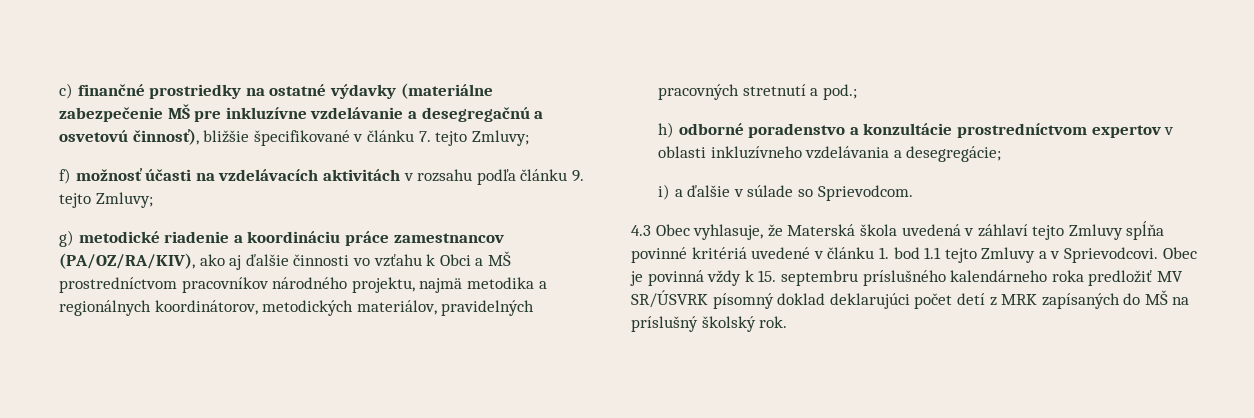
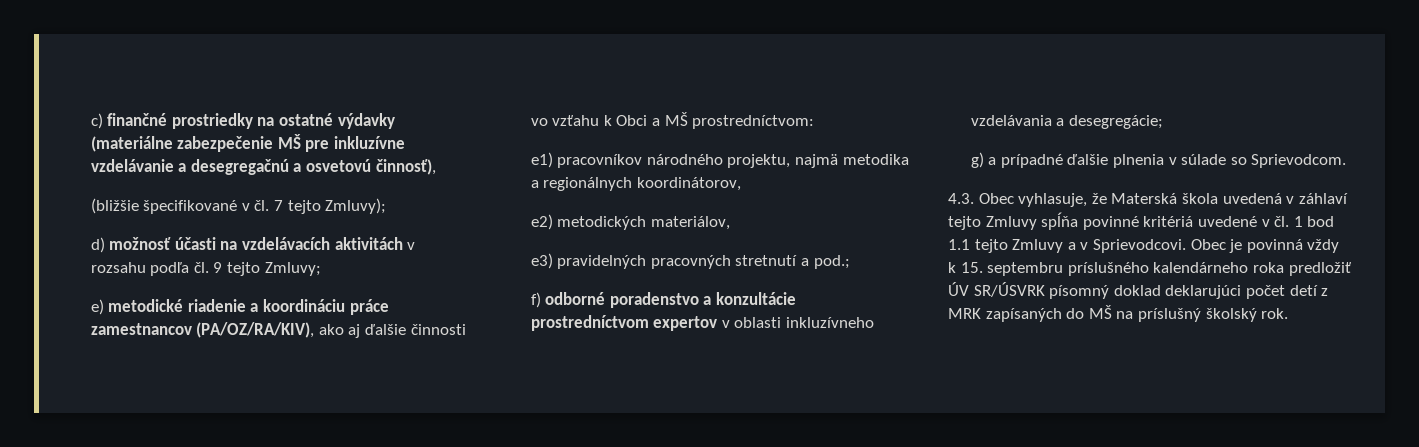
[203,130,250,143] bližšie -> [90,198,139,214] // (bližšie
[367,130,529,146] [59,168,72,184] článku 7. tejto Zmluvy; // f) -> [254,198,387,214] [90,237,105,253] čl. 7 tejto Zmluvy); // d)
[520,169,585,182] [59,192,153,208] [59,230,75,247] článku 9. tejto Zmluvy; // g) -> [193,262,321,276] [90,299,104,315] čl. 9 tejto Zmluvy; // e)
[59,277,178,293] prostredníctvom -> [692,115,815,129] [530,152,553,168] prostredníctvom: // e1)
(258, 307) none -> [530,214,553,230] // e2)
(437, 307) none -> [530,253,553,269] // e3)
[658,122,675,138] h) -> [530,292,541,308] f)
[658,184,731,200] i) a ďalšie -> [970,152,1164,168] g) a prípadné ďalšie plnenia
[631,225,651,236] 4.3 -> [948,193,974,204] 4.3.
[827,247,889,259] článku 1. -> [1274,216,1303,227] čl. 1
[1156,271,1183,282] MV -> [948,282,969,296] ÚV

